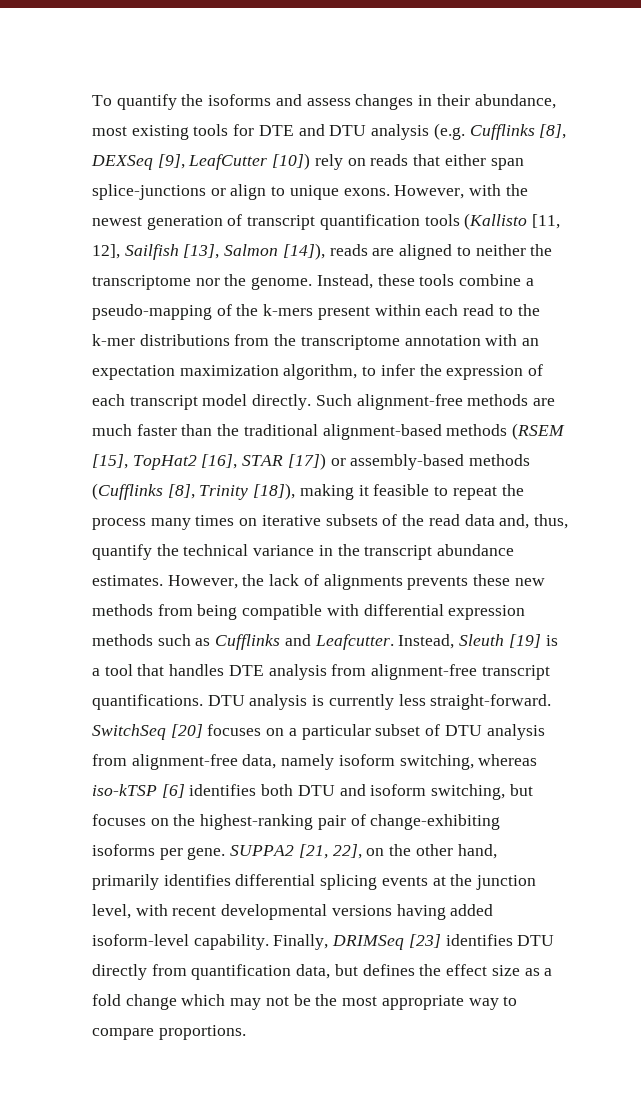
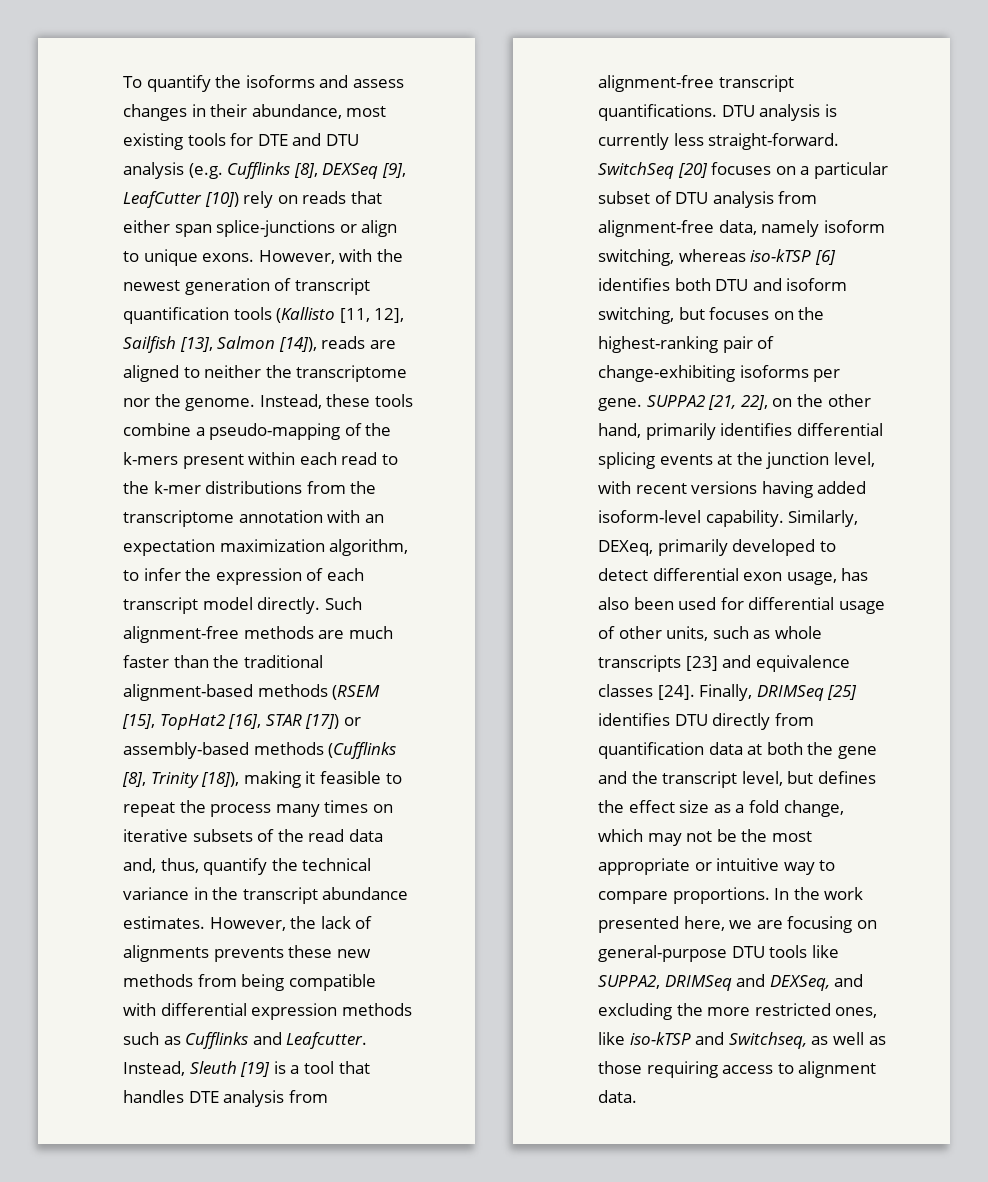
[221,904,328,920] developmental -> (687, 488) none
(269, 942) none -> [788,510,859,527] [598,539,836,556] [598,568,869,585] [598,597,885,614] [598,626,822,641] [598,655,850,672] [598,684,695,700] Similarly, DEXeq, primarily developed to detect differential exon usage, has also been used for differential usage of other units, such as whole transcripts [23] and equivalence classes [24].
[408,934,441,948] [23] -> [827,685,858,700] [25]
[296,964,331,979] data, -> [708,742,877,759] [598,771,783,788] data at both the gene and the transcript level,
[125,994,177,1010] change -> [783,800,844,817] change,
(464, 1002) none -> [694,858,780,871] or intuitive
(246, 1032) none -> [774,887,864,900] [598,916,877,933] [598,945,839,962] [598,974,864,991] [598,1003,878,1020] [598,1032,886,1049] [598,1061,877,1078] [598,1090,637,1103] In the work presented here, we are focusing on general-purpose DTU tools like SUPPA2, DRIMSeq and DEXSeq, and excluding the more restricted ones, like iso-kTSP and Switchseq, as well as those requiring access to alignment data.

